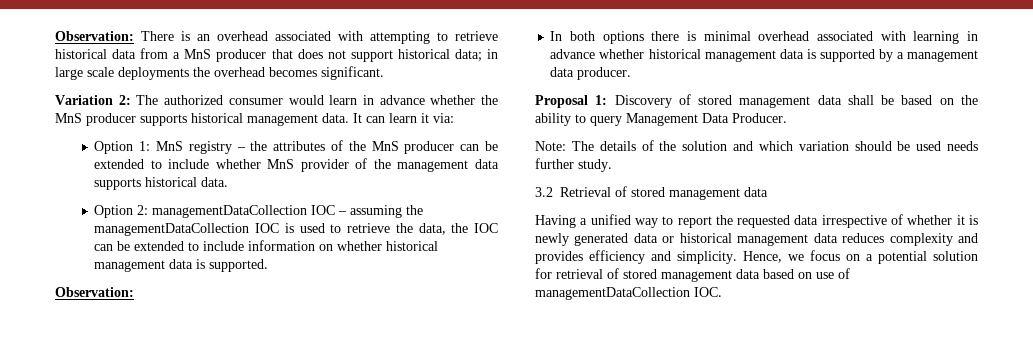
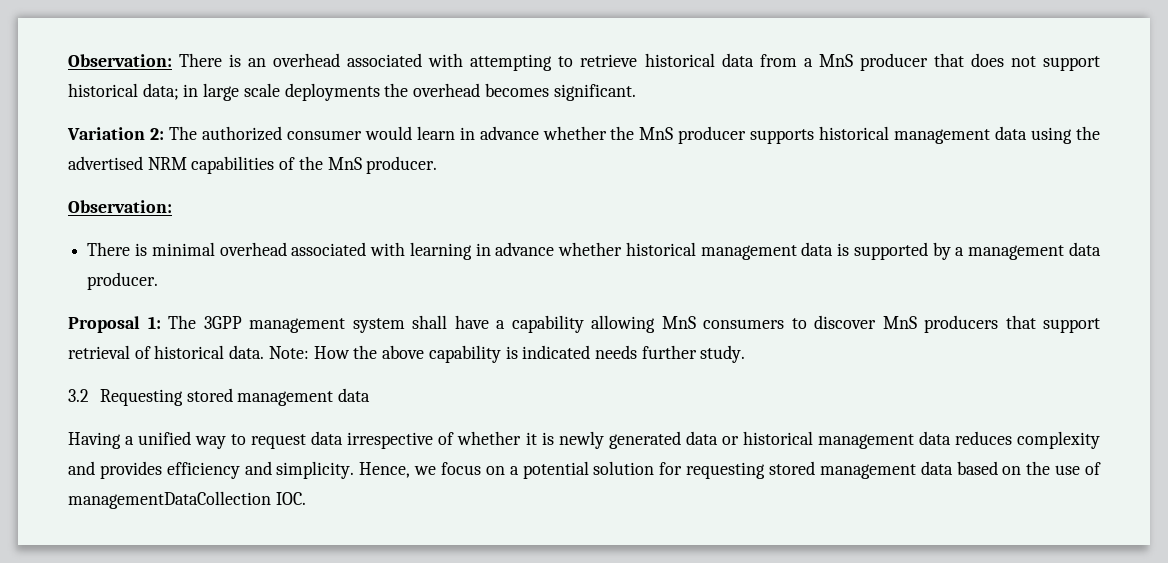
[322,113,454,123] [94,140,498,154] [94,158,500,172] [94,177,229,190] [94,205,424,218] [94,223,499,236] [94,240,439,251] [94,259,269,272] [55,287,134,297] [550,31,680,44] data. It can learn it via: // Option 1: MnS registry – the attributes of the MnS producer can be extended to include whether MnS provider of the management data supports historical data. // Option 2: managementDataCollection IOC – assuming the managementDataCollection IOC is used to retrieve the data, the IOC can be extended to include information on whether historical management data is supported. // Observation: // In both options there -> [995,126,1101,144] [68,156,438,174] [68,200,172,213] [87,242,131,256] data using the advertised NRM capabilities of the MnS producer. // Observation: // There
[614,94,978,108] [535,113,787,126] [535,140,942,151] Discovery of stored management data shall be based on the ability to query Management Data Producer. // Note: The details of the solution and which variation should be used -> [168,315,1100,333] [68,345,591,363] The 3GPP management system shall have a capability allowing MnS consumers to discover MnS producers that support retrieval of historical data. Note: How the above capability is indicated
[560,186,627,197] Retrieval of -> [99,389,183,406] Requesting
[677,215,791,228] report the requested -> [251,434,307,449] request
[556,268,619,279] retrieval of -> [686,462,766,479] requesting
(812, 275) none -> [1026,461,1051,475] the

